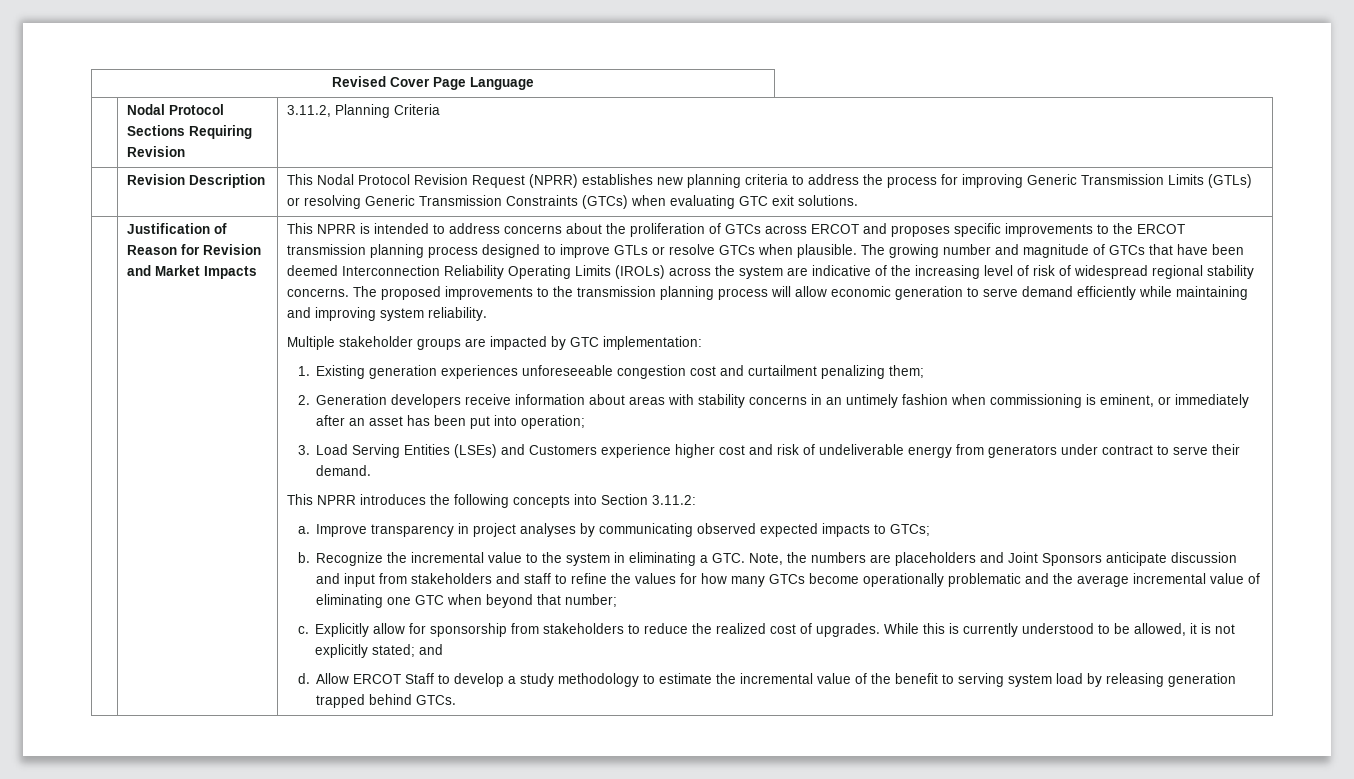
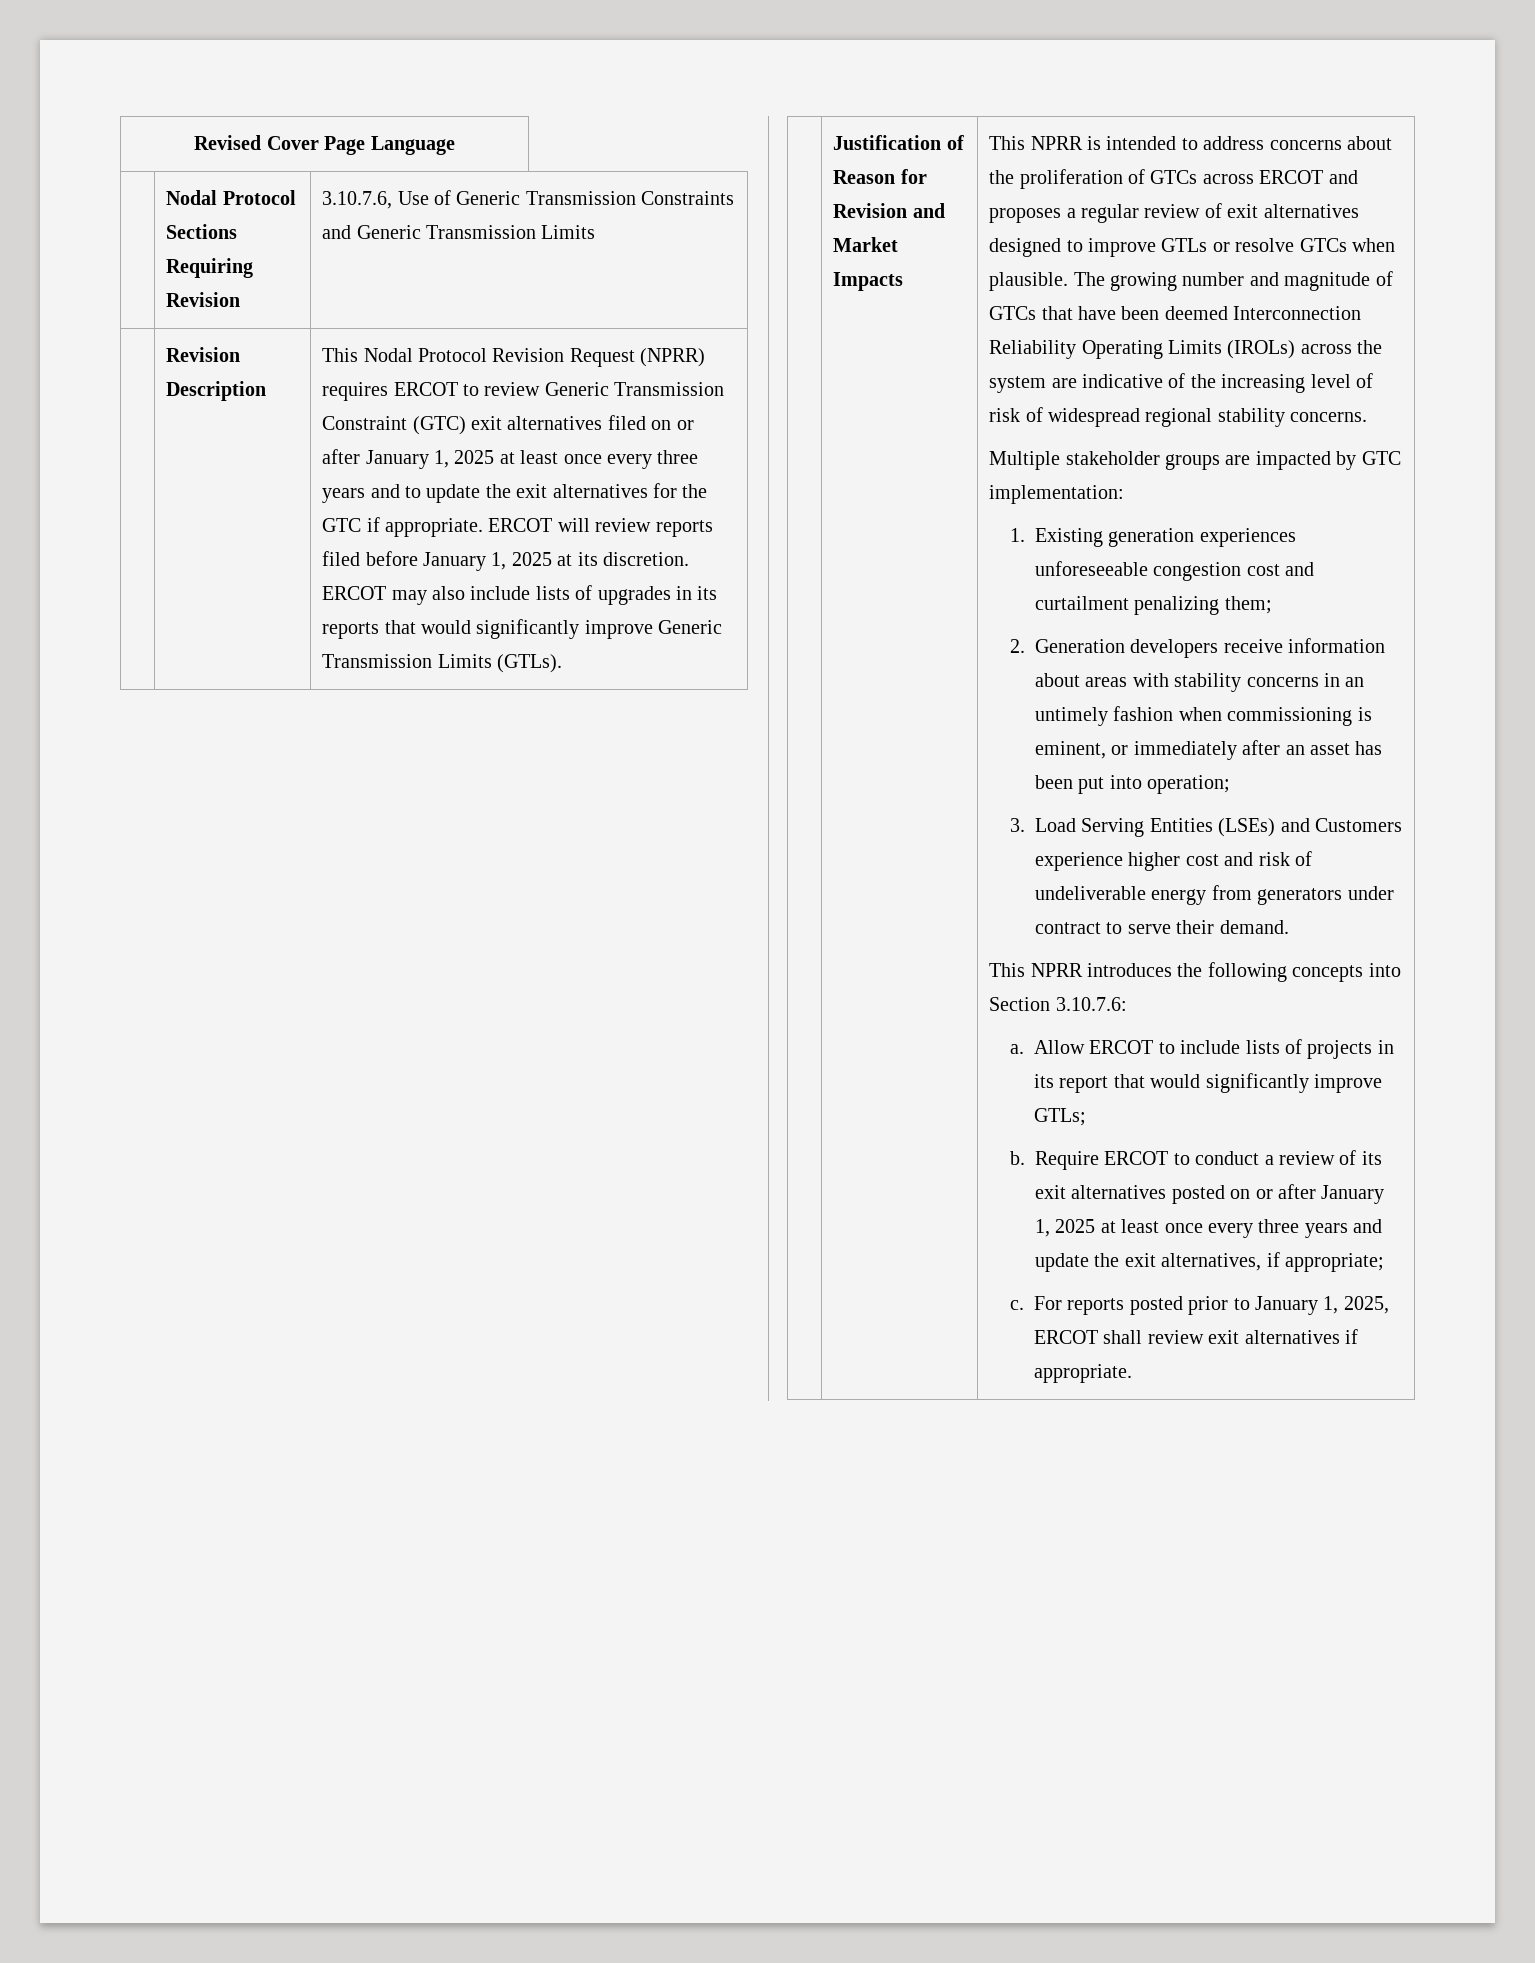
[286,104,440,118] 3.11.2, Planning Criteria -> [322,190,735,209] [322,225,596,239] 3.10.7.6, Use of Generic Transmission Constraints and Generic Transmission Limits
[581,174,1252,188] [286,195,858,209] establishes new planning criteria to address the process for improving Generic Transmission Limits (GTLs) or resolving Generic Transmission Constraints (GTCs) when evaluating GTC exit solutions. -> [322,382,725,401] [322,415,694,435] [322,449,699,469] [322,483,708,503] [322,517,713,537] [322,551,690,571] [322,585,718,605] [322,619,723,639] [322,654,563,673] requires ERCOT to review Generic Transmission Constraint (GTC) exit alternatives filed on or after January 1, 2025 at least once every three years and to update the exit alternatives for the GTC if appropriate. ERCOT will review reports filed before January 1, 2025 at its discretion. ERCOT may also include lists of upgrades in its reports that would significantly improve Generic Transmission Limits (GTLs).
[953,223,1185,237] [286,244,478,258] specific improvements to the ERCOT transmission planning process -> [1066,203,1359,223] a regular review of exit alternatives
[352,286,1248,300] [286,307,487,321] The proposed improvements to the transmission planning process will allow economic generation to serve demand efficiently while maintaining and improving system reliability. -> (1368, 417) none
[651,495,696,505] [297,523,931,537] [297,552,1238,566] [316,573,1261,587] [316,594,618,608] [297,623,1236,637] [315,644,444,658] [297,673,1237,687] [316,694,457,708] 3.11.2: // a. Improve transparency in project analyses by communicating observed expected impacts to GTCs; // b. Recognize the incremental value to the system in eliminating a GTC. Note, the numbers are placeholders and Joint Sponsors anticipate discussion and input from stakeholders and staff to refine the values for how many GTCs become operationally problematic and the average incremental value of eliminating one GTC when beyond that number; // c. Explicitly allow for sponsorship from stakeholders to reduce the realized cost of upgrades. While this is currently understood to be allowed, it is not explicitly stated; and // d. Allow ERCOT Staff to develop a study methodology to estimate the incremental value of the benefit to serving system load by releasing generation trapped behind GTCs. -> [1055,997,1127,1011] [1010,1039,1394,1059] [1034,1073,1383,1093] [1034,1108,1087,1126] [1010,1150,1382,1170] [1035,1184,1385,1204] [1035,1219,1383,1238] [1035,1252,1385,1272] [1010,1296,1389,1315] [1034,1329,1359,1344] [1034,1364,1133,1383] 3.10.7.6: // a. Allow ERCOT to include lists of projects in its report that would significantly improve GTLs; // b. Require ERCOT to conduct a review of its exit alternatives posted on or after January 1, 2025 at least once every three years and update the exit alternatives, if appropriate; // c. For reports posted prior to January 1, 2025, ERCOT shall review exit alternatives if appropriate.

